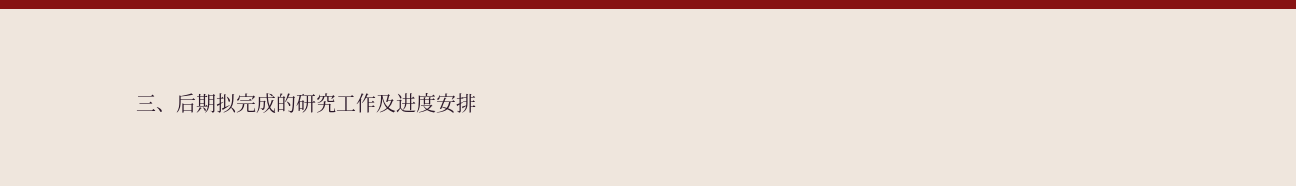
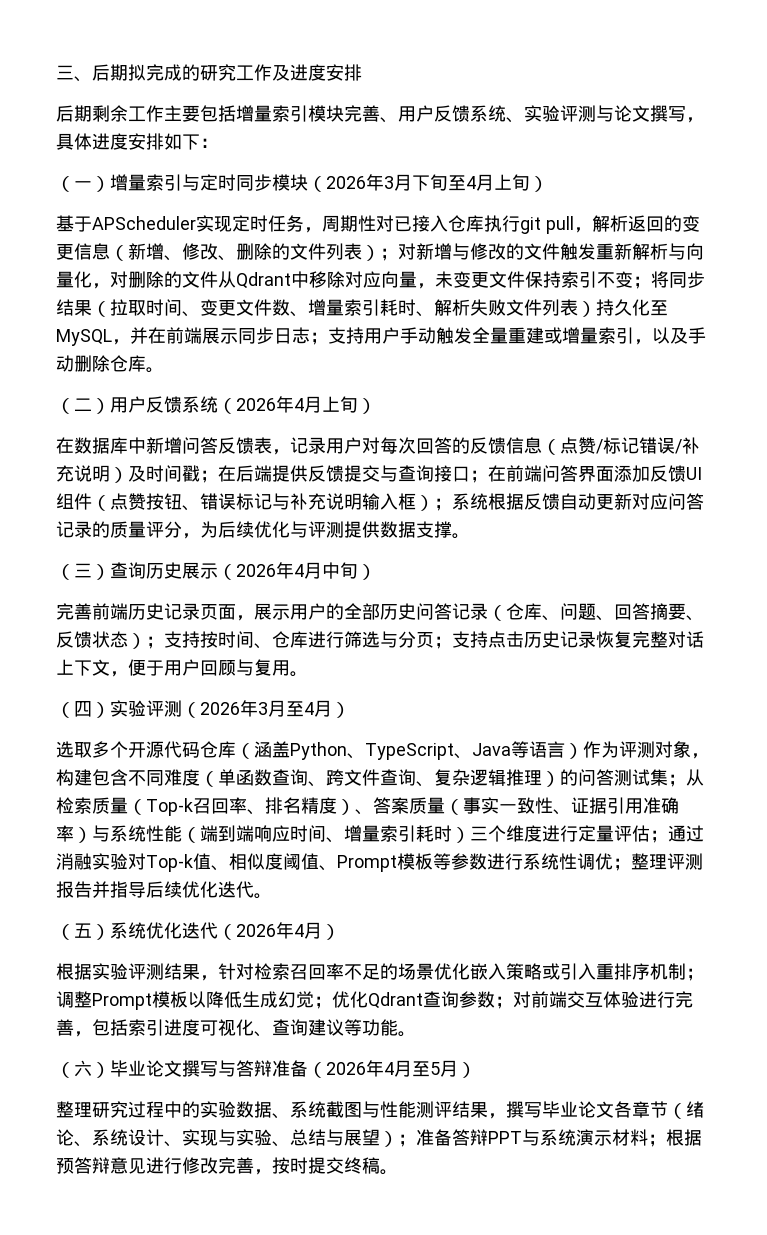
(477, 103) none -> [56,105,704,123] [56,133,218,150] [56,174,548,192] [56,215,700,234] [56,243,704,261] [56,271,705,289] [56,299,668,317] [56,327,706,346] [56,355,164,373] [56,396,376,414] [56,437,700,455] [56,465,702,483] [56,493,704,511] [56,521,470,539] [56,562,376,580] [56,603,704,621] [56,631,704,649] [56,659,308,677] [56,700,350,718] [56,741,709,760] [56,769,704,787] [56,797,679,816] [56,825,704,843] [56,853,703,872] [56,881,272,899] [56,922,340,940] [56,963,704,981] [56,991,693,1010] [56,1019,416,1037] [56,1060,476,1078] [56,1101,704,1119] [56,1129,702,1147] [56,1157,398,1175] // 后期剩余工作主要包括增量索引模块完善、用户反馈系统、实验评测与论文撰写，具体进度安排如下： // （一）增量索引与定时同步模块（2026年3月下旬至4月上旬） // 基于APScheduler实现定时任务，周期性对已接入仓库执行git pull，解析返回的变更信息（新增、修改、删除的文件列表）；对新增与修改的文件触发重新解析与向量化，对删除的文件从Qdrant中移除对应向量，未变更文件保持索引不变；将同步结果（拉取时间、变更文件数、增量索引耗时、解析失败文件列表）持久化至MySQL，并在前端展示同步日志；支持用户手动触发全量重建或增量索引，以及手动删除仓库。 // （二）用户反馈系统（2026年4月上旬） // 在数据库中新增问答反馈表，记录用户对每次回答的反馈信息（点赞/标记错误/补充说明）及时间戳；在后端提供反馈提交与查询接口；在前端问答界面添加反馈UI组件（点赞按钮、错误标记与补充说明输入框）；系统根据反馈自动更新对应问答记录的质量评分，为后续优化与评测提供数据支撑。 // （三）查询历史展示（2026年4月中旬） // 完善前端历史记录页面，展示用户的全部历史问答记录（仓库、问题、回答摘要、反馈状态）；支持按时间、仓库进行筛选与分页；支持点击历史记录恢复完整对话上下文，便于用户回顾与复用。 // （四）实验评测（2026年3月至4月） // 选取多个开源代码仓库（涵盖Python、TypeScript、Java等语言）作为评测对象，构建包含不同难度（单函数查询、跨文件查询、复杂逻辑推理）的问答测试集；从检索质量（Top-k召回率、排名精度）、答案质量（事实一致性、证据引用准确率）与系统性能（端到端响应时间、增量索引耗时）三个维度进行定量评估；通过消融实验对Top-k值、相似度阈值、Prompt模板等参数进行系统性调优；整理评测报告并指导后续优化迭代。 // （五）系统优化迭代（2026年4月） // 根据实验评测结果，针对检索召回率不足的场景优化嵌入策略或引入重排序机制；调整Prompt模板以降低生成幻觉；优化Qdrant查询参数；对前端交互体验进行完善，包括索引进度可视化、查询建议等功能。 // （六）毕业论文撰写与答辩准备（2026年4月至5月） // 整理研究过程中的实验数据、系统截图与性能测评结果，撰写毕业论文各章节（绪论、系统设计、实现与实验、总结与展望）；准备答辩PPT与系统演示材料；根据预答辩意见进行修改完善，按时提交终稿。

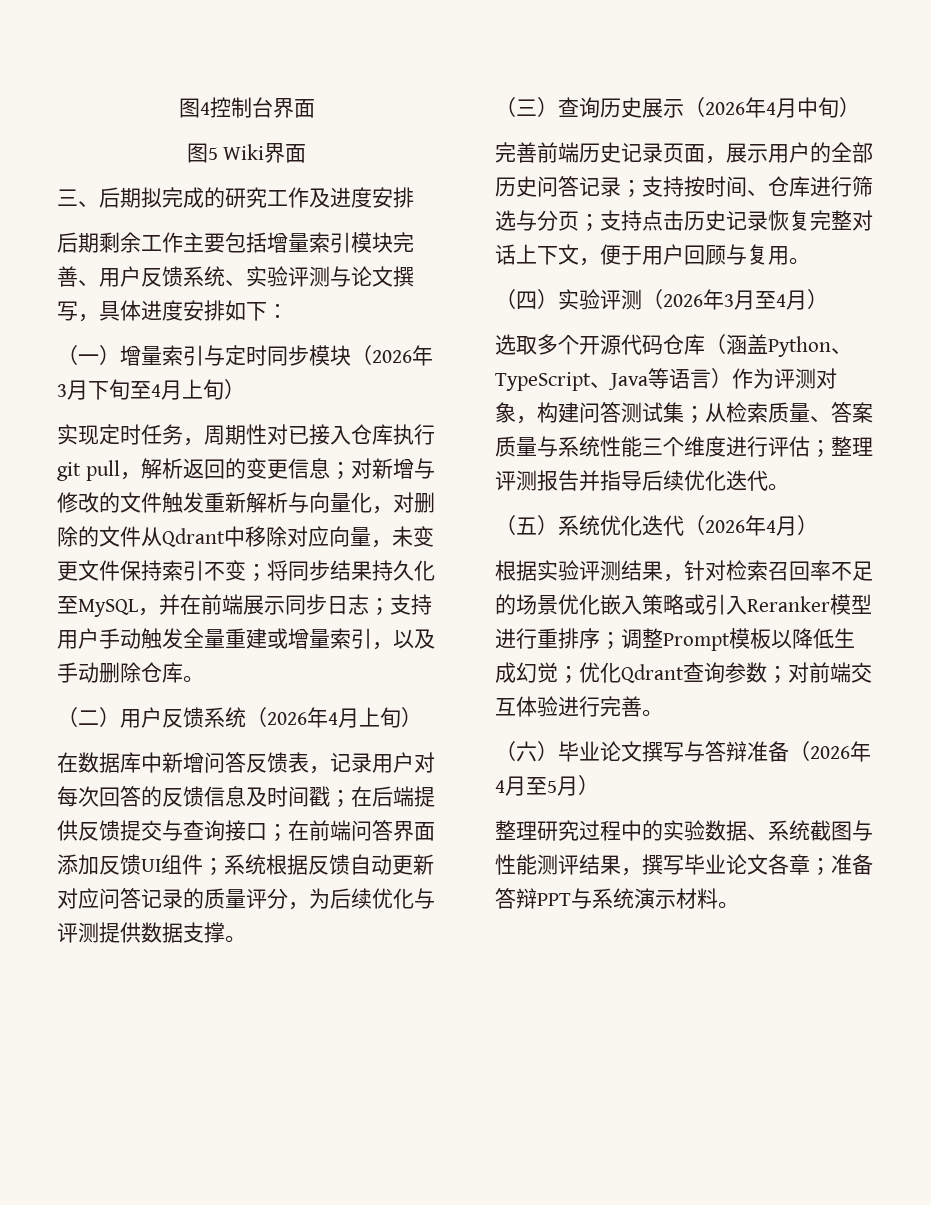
(56, 72) none -> [178,97,315,118] [186,143,307,163] 图4控制台界面 // 图5 Wiki界面 //
[56,215,196,232] 基于APScheduler -> (245, 389) none
[110,243,380,261] （新增、修改、删除的文件列表） -> (330, 468) none
[92,299,596,317] （拉取时间、变更文件数、增量索引耗时、解析失败文件列表） -> (372, 571) none
[542,437,700,455] [56,465,128,483] （点赞/标记错误/补充说明） -> (246, 796) none
[92,493,434,511] （点赞按钮、错误标记与补充说明输入框） -> (203, 864) none
[488,603,704,621] [56,631,146,649] （仓库、问题、回答摘要、反馈状态） -> (621, 187) none
[92,769,578,787] 包含不同难度（单函数查询、跨文件查询、复杂逻辑推理）的 -> (579, 412) none
[128,797,679,816] [56,825,704,843] [56,853,613,872] （Top-k召回率、排名精度）、答案质量（事实一致性、证据引用准确率）与系统性能（端到端响应时间、增量索引耗时）三个维度进行定量评估；通过消融实验对Top-k值、相似度阈值、Prompt模板等参数进行系统性调优 -> [810,402,873,423] [495,436,810,457] 、答案质量与系统性能三个维度进行评估
[596,963,686,980] 重排序机制 -> [747,594,872,615] [495,628,600,649] Reranker模型进行重排序
[74,1019,398,1037] ，包括索引进度可视化、查询建议等功能 -> (642, 706) none
[650,1101,704,1119] [56,1129,398,1147] 节（绪论、系统设计、实现与实验、总结与展望） -> (810, 864) none
[648,1129,702,1147] [56,1157,380,1175] ；根据预答辩意见进行修改完善，按时提交终稿 -> (718, 898) none

